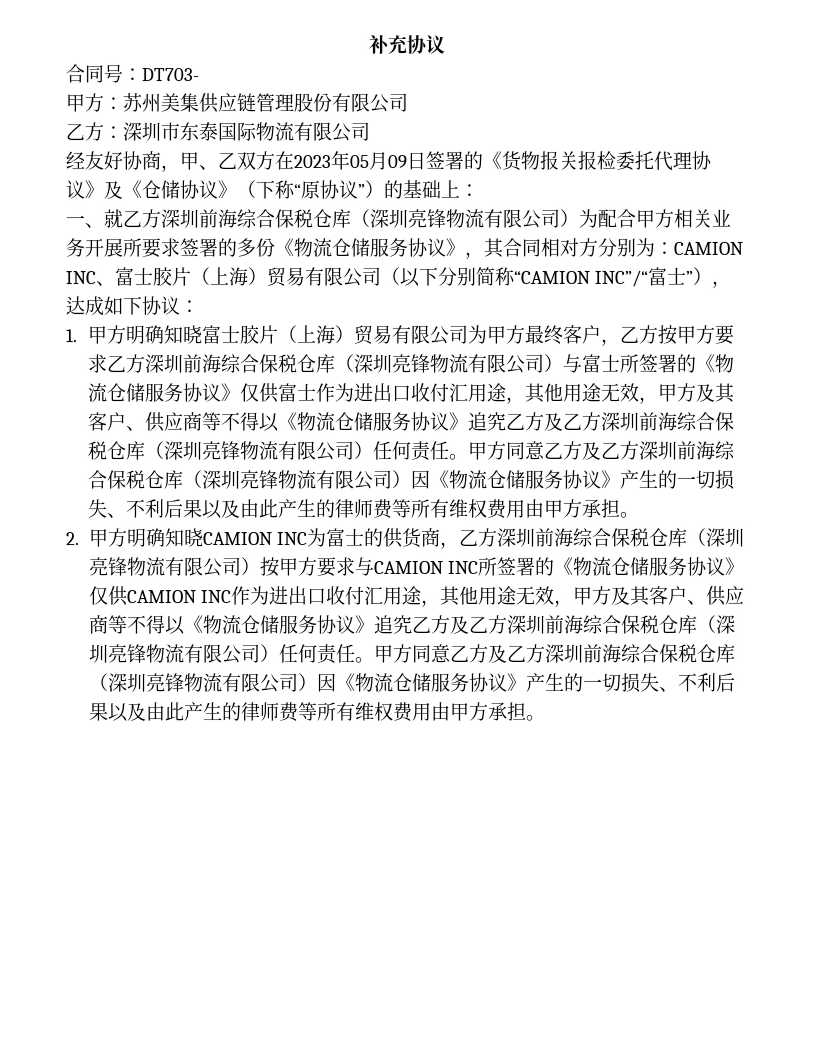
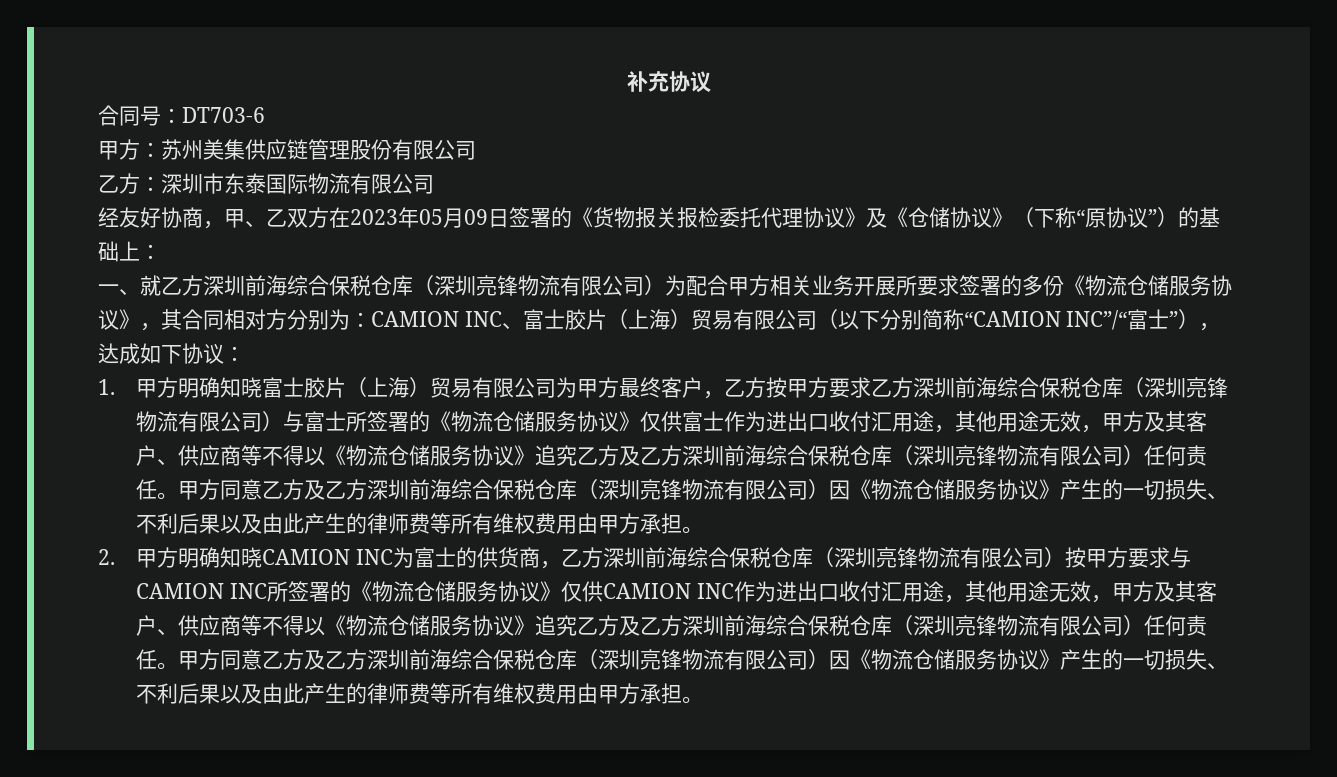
[141,68,199,82] DT703- -> [182,107,265,123] DT703-6

